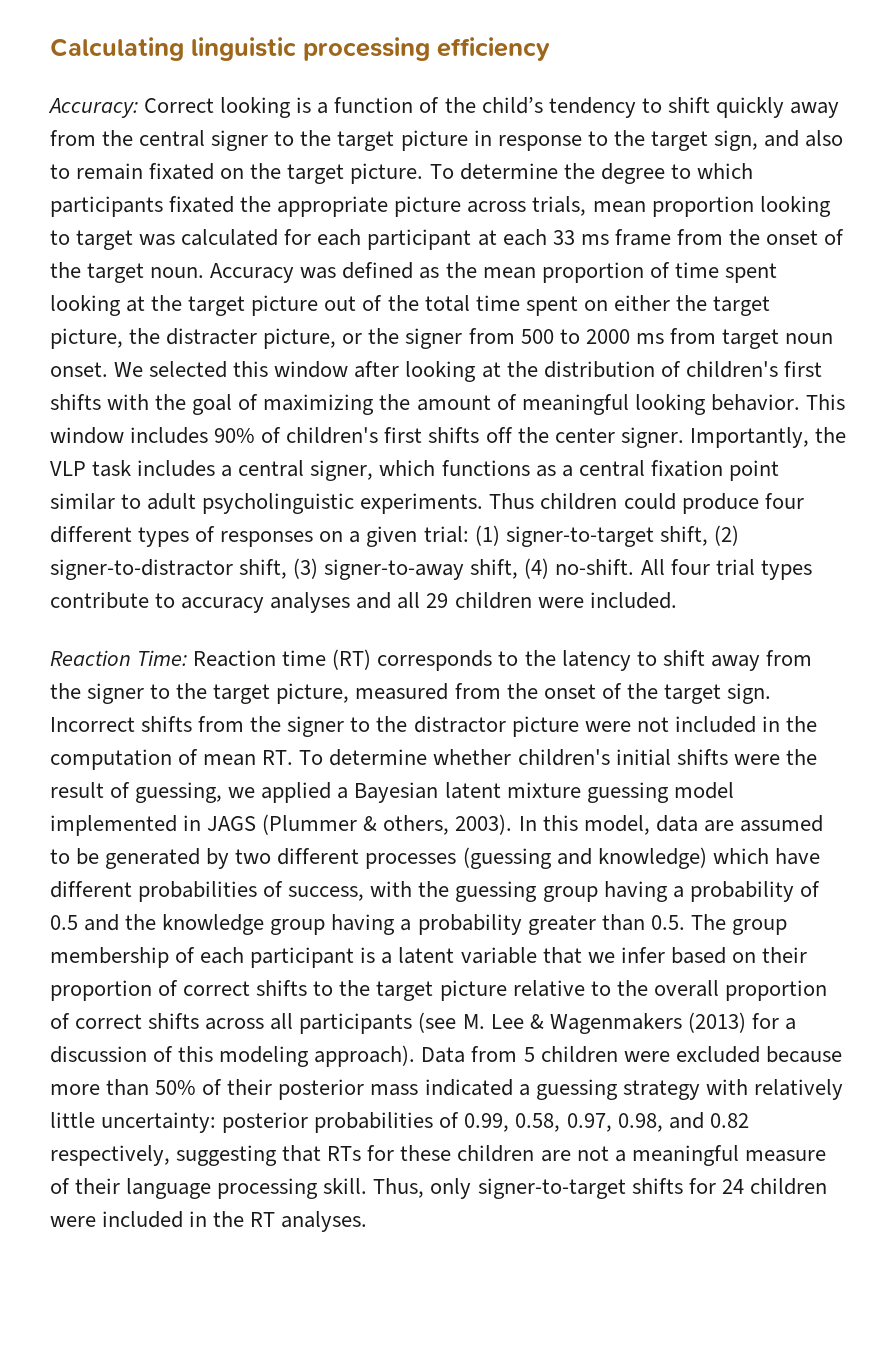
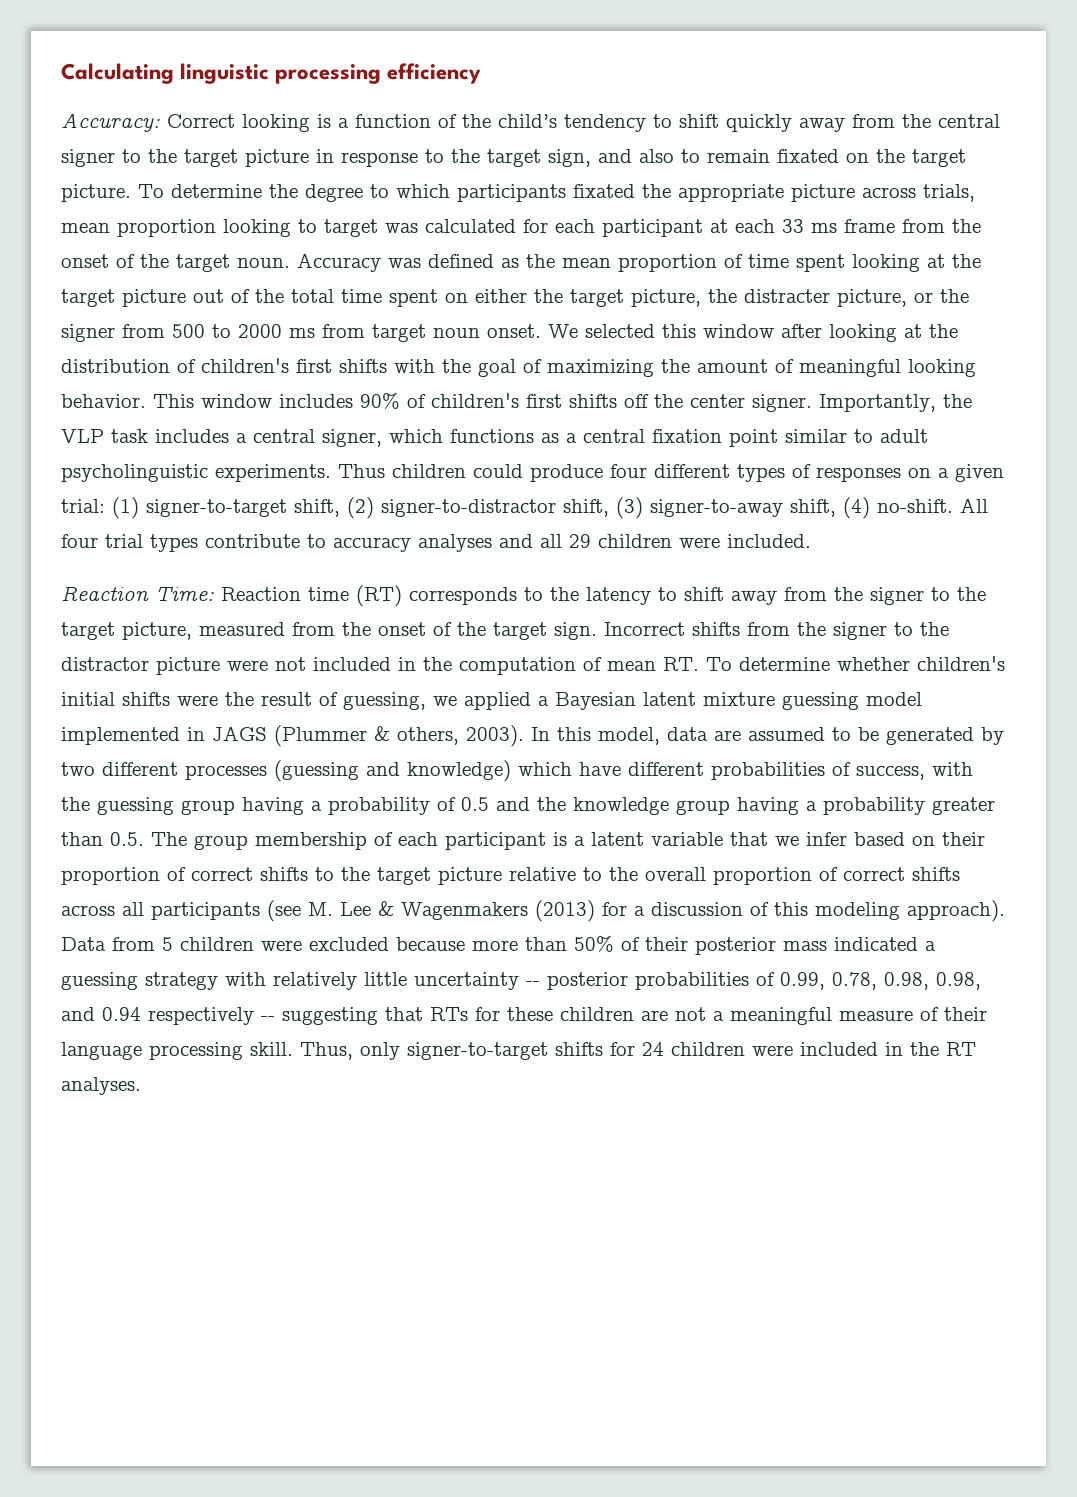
[101,1112,217,1133] uncertainty: -> [414,972,540,990] uncertainty --
[515,1112,749,1132] [50,1145,170,1166] 0.58, 0.97, 0.98, and 0.82 respectively, -> [832,972,981,990] [61,1007,275,1025] 0.78, 0.98, 0.98, and 0.94 respectively --

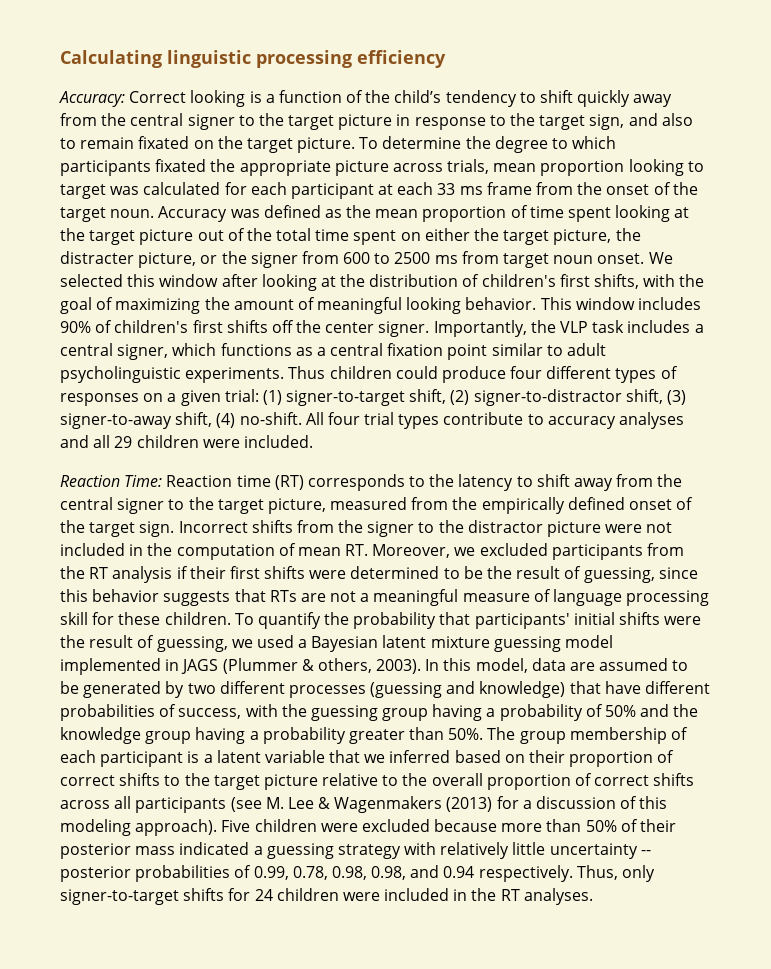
[172,324,282,338] 500 to 2000 -> [343,252,431,264] 600 to 2500
[339,359,387,373] shifts -> [594,274,640,289] shifts,
(863, 594) none -> [60,497,113,510] central
(371, 629) none -> [481,497,625,514] empirically defined
[706,656,1005,671] To determine whether children's -> [372,543,685,560] [60,566,698,583] [60,589,710,606] [60,612,570,629] Moreover, we excluded participants from the RT analysis if their first shifts were determined to be the result of guessing, since this behavior suggests that RTs are not a meaningful measure of language processing skill for these children. To quantify the probability that participants'
[464,692,531,710] applied -> [256,635,294,648] used
[518,762,572,776] which -> [569,681,601,694] that
[461,797,489,811] 0.5 -> [605,705,637,717] 50%
[110,832,144,846] 0.5. -> [448,728,484,740] 50%.
[806,832,847,846] infer -> [389,750,451,763] inferred
[61,937,173,951] Data from 5 -> [221,820,251,832] Five
[148,1007,987,1025] [61,1042,293,1060] respectively -- suggesting that RTs for these children are not a meaningful measure of their language processing skill. -> [478,865,573,882] respectively.

